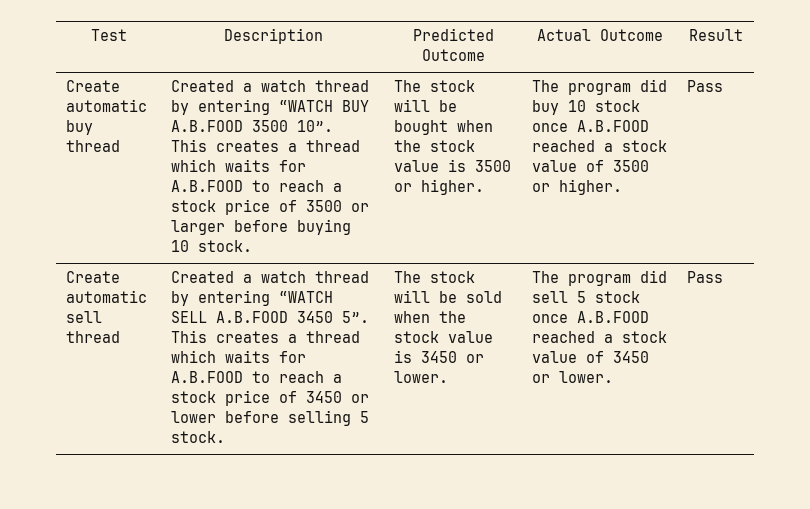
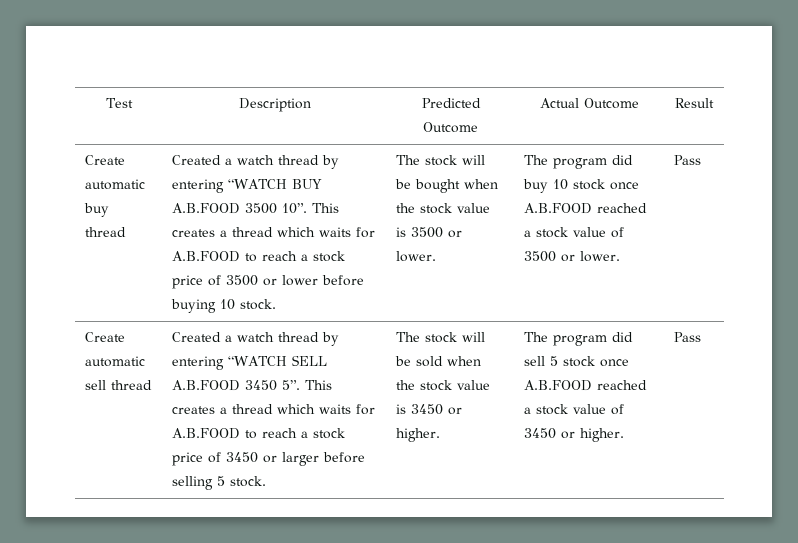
[171,220,226,235] larger -> [282,275,319,286] lower
[421,179,485,195] higher. -> [396,251,437,262] lower.
[559,179,623,195] higher. -> [580,251,621,262] lower.
[171,411,217,423] lower -> [282,452,320,466] larger
[394,371,449,383] lower. -> [396,428,441,442] higher.
[559,371,614,383] lower. -> [580,428,625,442] higher.

